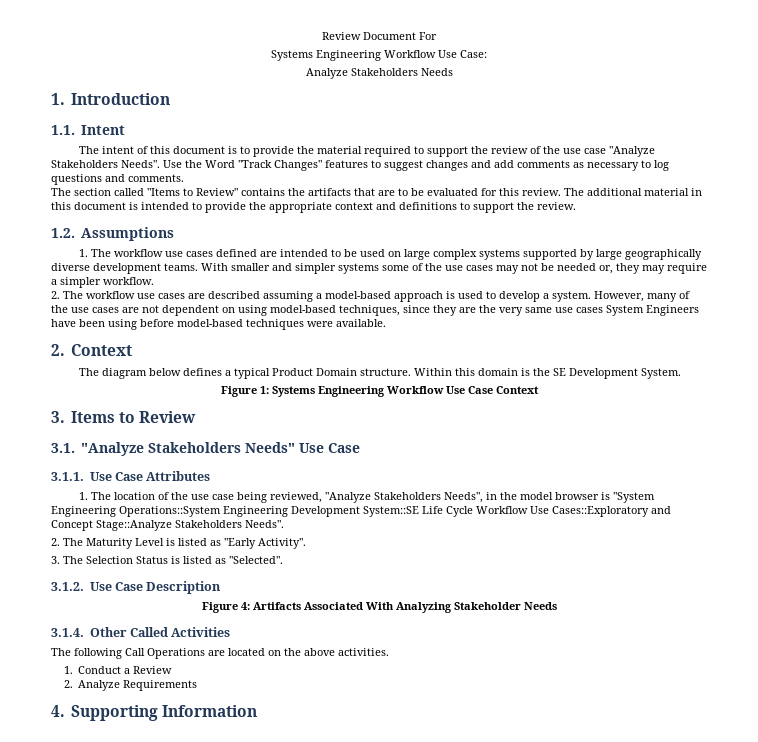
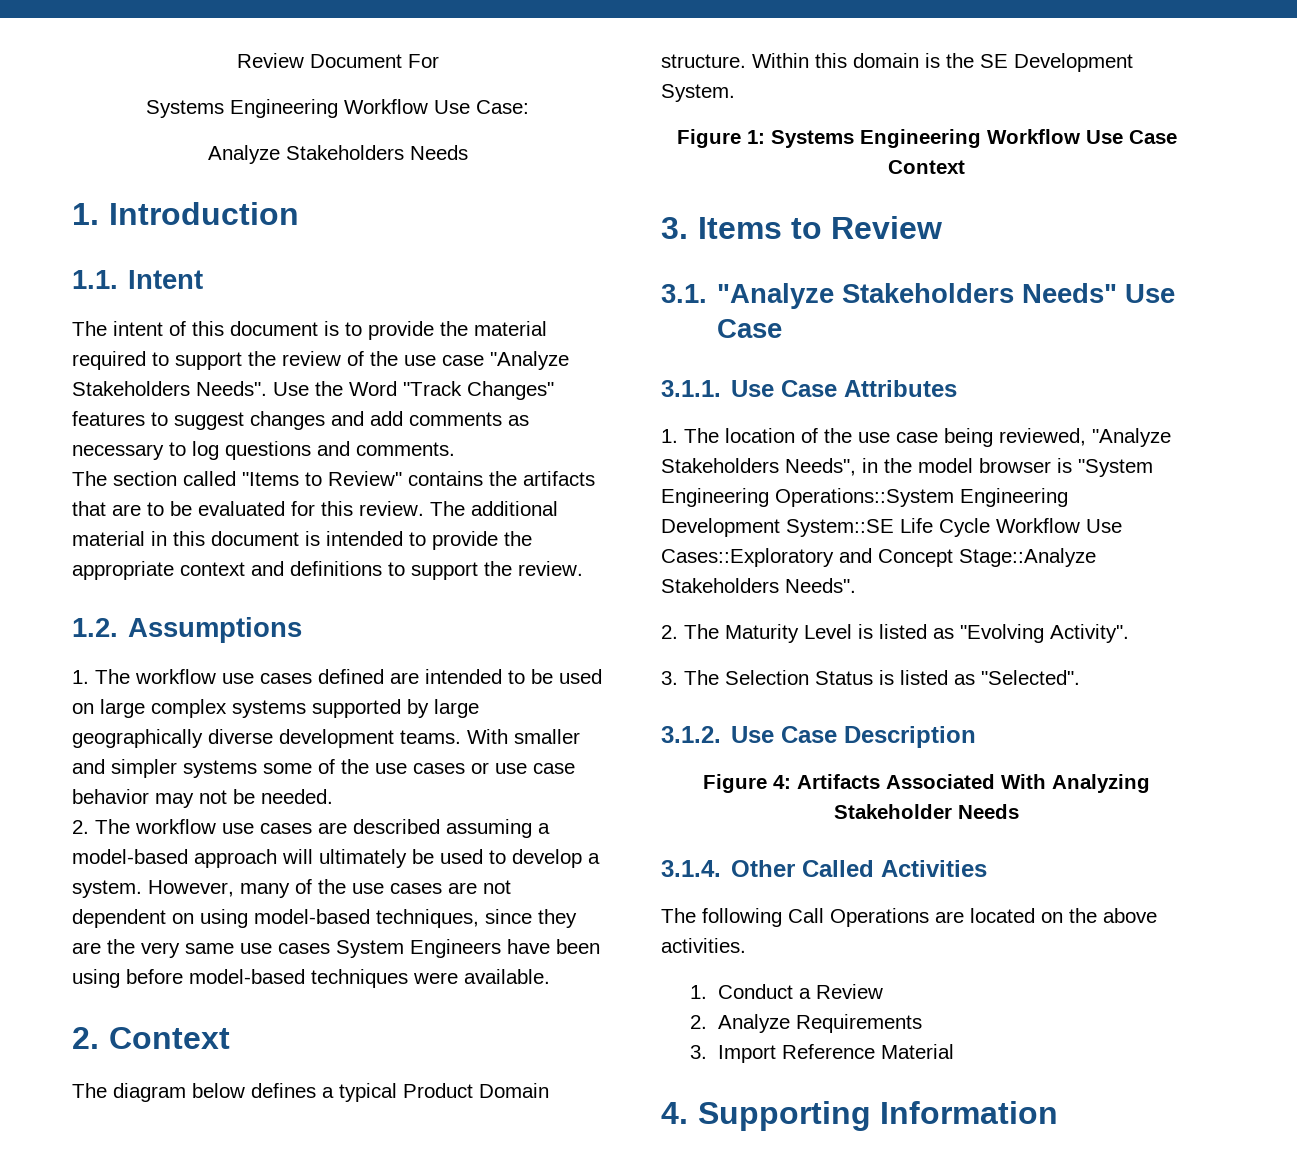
[496,263,707,274] [51,277,154,288] may not be needed or, they may require a simpler workflow. -> [471,762,575,774] [72,789,333,808] or use case behavior may not be needed.
[446,291,455,299] is -> [282,849,434,868] will ultimately be
[224,538,256,549] "Early -> [960,624,1044,643] "Evolving
(198, 685) none -> [689,1044,955,1063] // 3. Import Reference Material

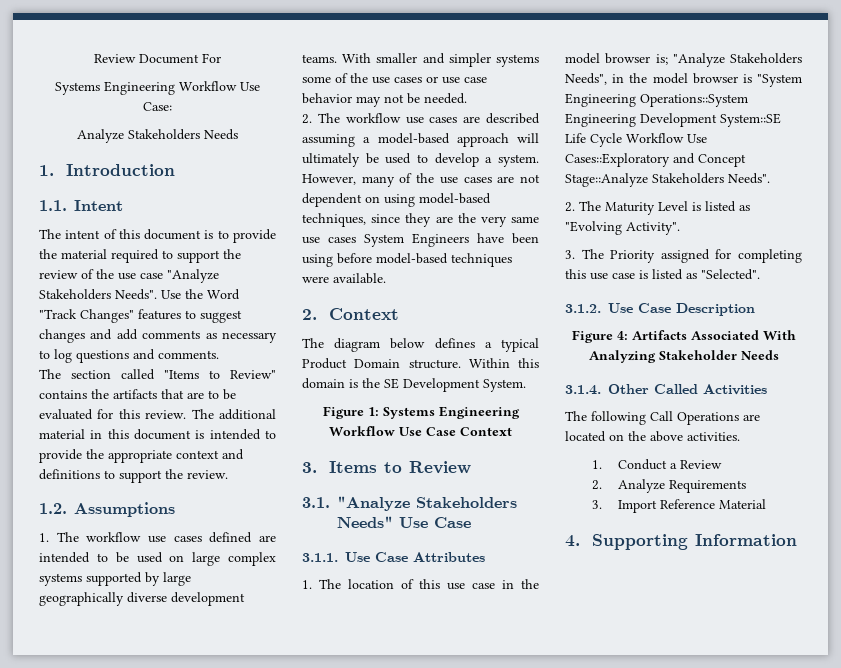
[824,428,1086,447] the use case being reviewed, -> [419,579,539,590] [565,53,668,65] this use case in the model browser is;
[725,670,873,685] Selection Status -> [610,249,802,263] [565,269,635,280] Priority assigned for completing this use case

